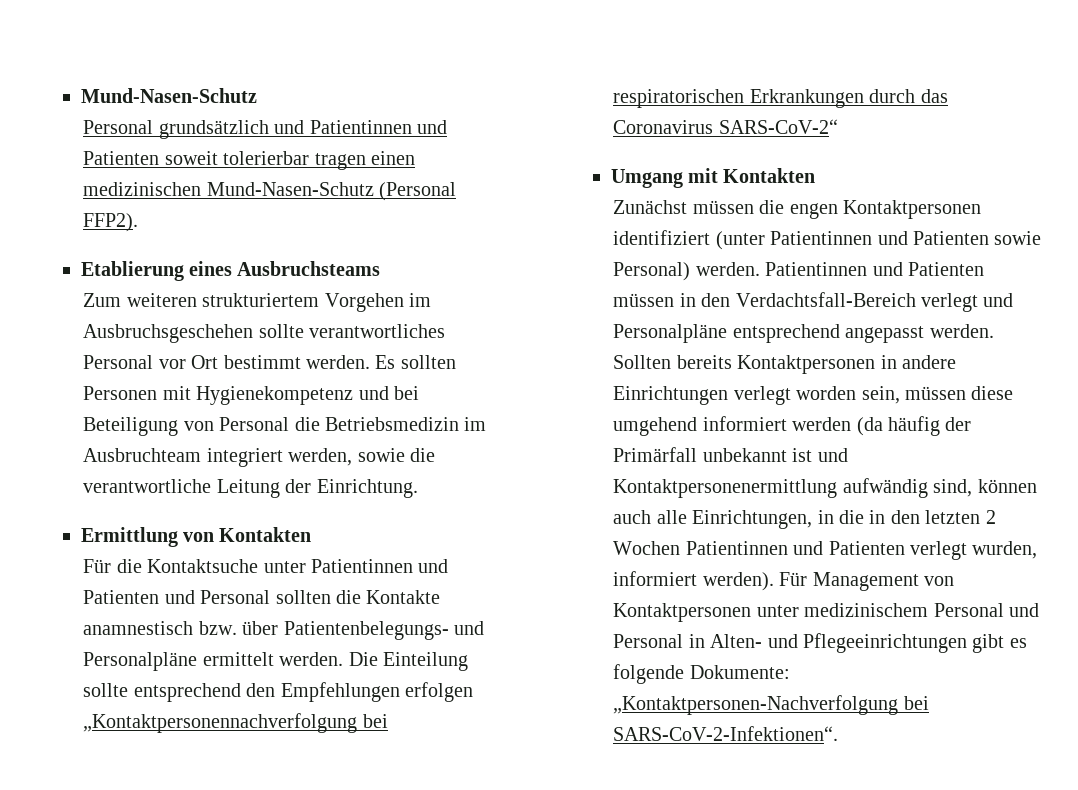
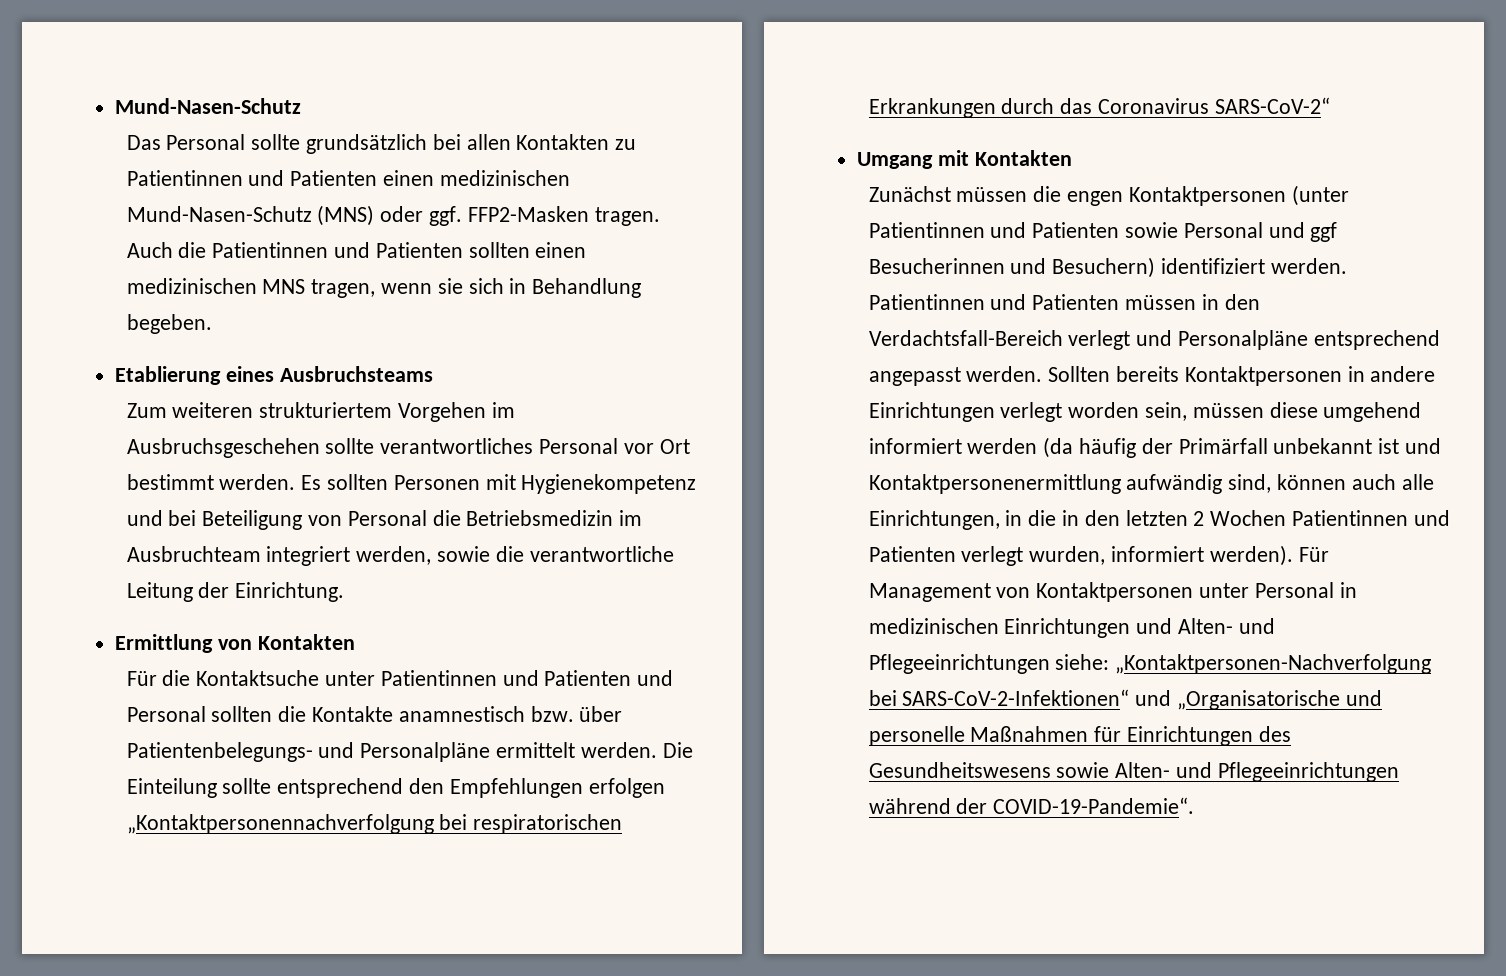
[83,120,447,139] [83,151,415,170] [83,182,457,201] [83,213,139,232] Personal grundsätzlich und Patientinnen und Patienten soweit tolerierbar tragen einen medizinischen Mund-Nasen-Schutz (Personal FFP2). -> [126,134,637,154] [126,170,570,186] [126,205,660,226] [126,242,587,258] [126,278,642,298] [126,314,212,334] Das Personal sollte grundsätzlich bei allen Kontakten zu Patientinnen und Patienten einen medizinischen Mund-Nasen-Schutz (MNS) oder ggf. FFP2-Masken tragen. Auch die Patientinnen und Patienten sollten einen medizinischen MNS tragen, wenn sie sich in Behandlung begeben.
[613,230,711,245] identifiziert -> (1286, 196) none
[613,262,691,281] Personal) -> [1183,222,1338,242] [868,257,1265,278] Personal und ggf Besucherinnen und Besuchern) identifiziert
[804,603,1039,617] [613,633,1027,653] [613,664,790,684] [613,695,929,715] [613,726,839,741] medizinischem Personal und Personal in Alten- und Pflegeeinrichtungen gibt es folgende Dokumente: „Kontaktpersonen-Nachverfolgung bei SARS-CoV-2-Infektionen“. -> [1254,582,1357,598] [868,618,1275,638] [868,654,1432,674] [868,689,1382,710] [868,726,1291,746] [868,762,1399,782] [868,797,1195,814] Personal in medizinischen Einrichtungen und Alten- und Pflegeeinrichtungen siehe: „Kontaktpersonen-Nachverfolgung bei SARS-CoV-2-Infektionen“ und „Organisatorische und personelle Maßnahmen für Einrichtungen des Gesundheitswesens sowie Alten- und Pflegeeinrichtungen während der COVID-19-Pandemie“.

